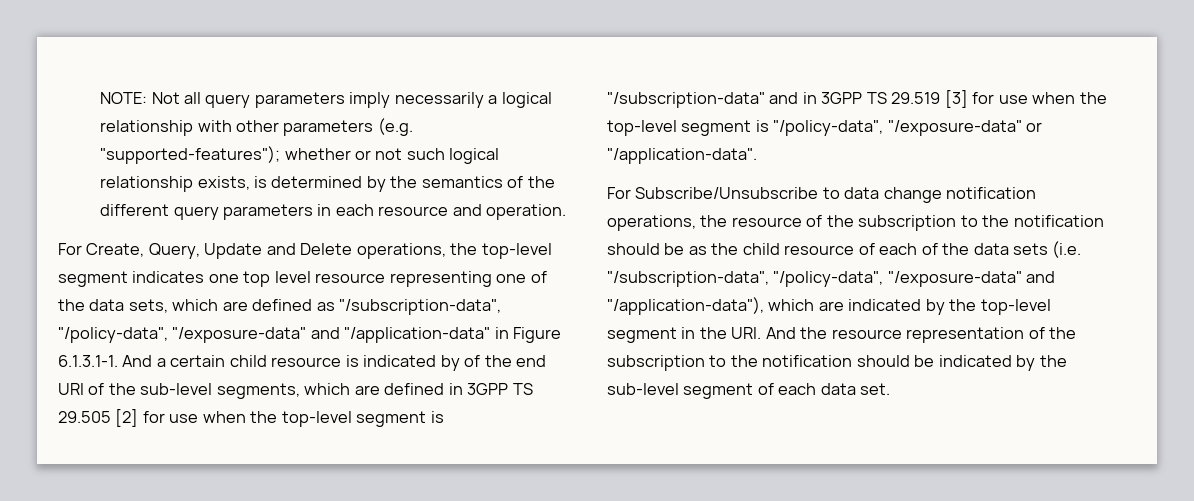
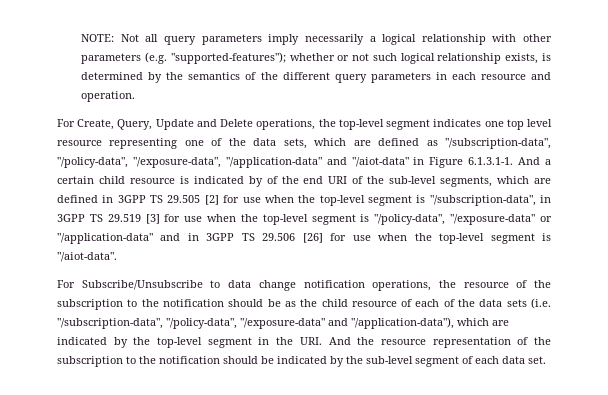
[172,327,491,343] "/exposure-data" and "/application-data" -> [132,157,409,168] "/exposure-data", "/application-data" and "/aiot-data"
[607,92,799,108] "/subscription-data" and -> [429,195,536,206] "/subscription-data",
[607,148,757,164] "/application-data". -> [57,233,551,244] [57,252,117,262] "/application-data" and in 3GPP TS 29.506 [26] for use when the top-level segment is "/aiot-data".

